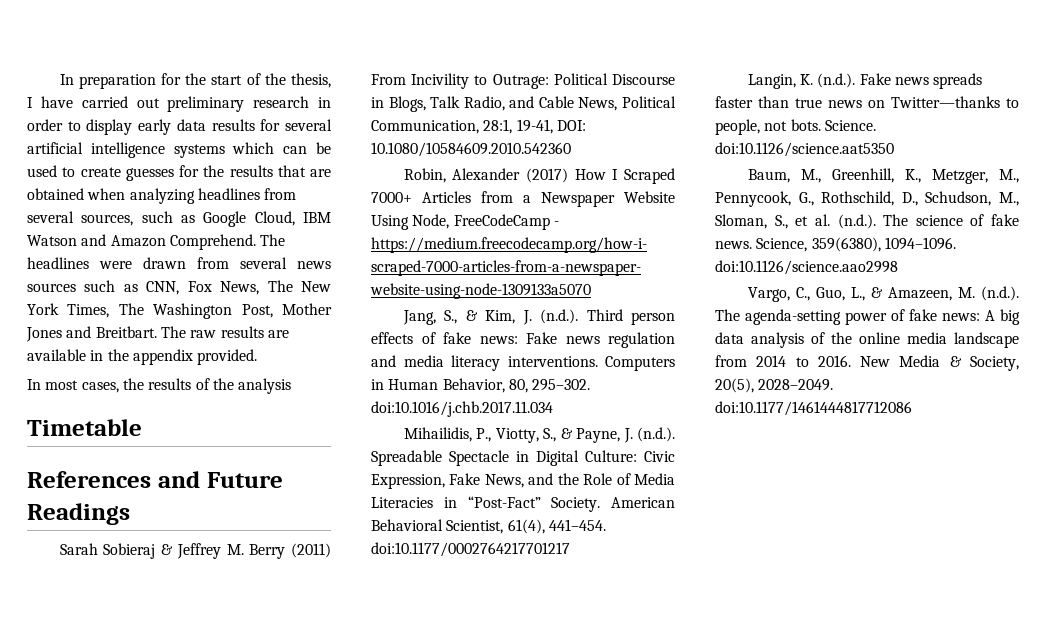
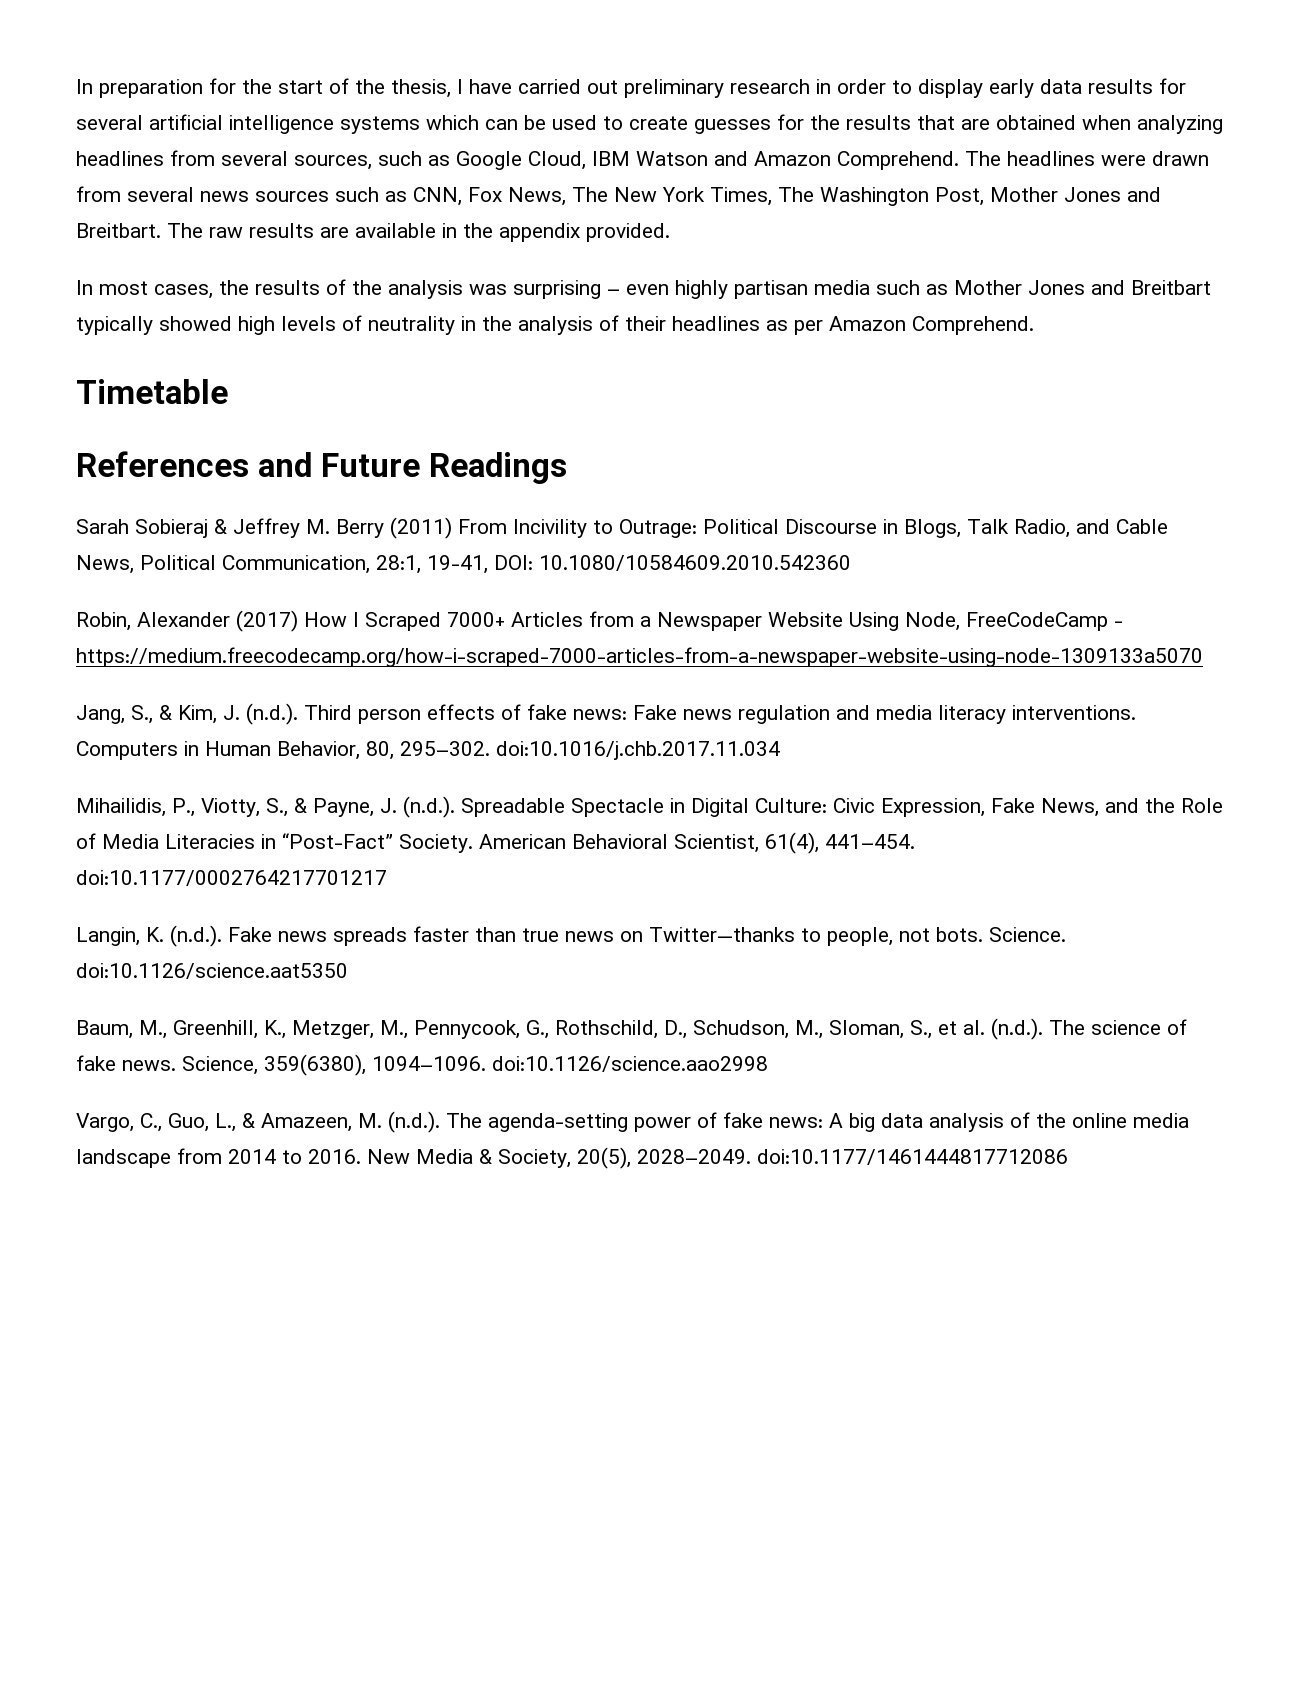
(292, 386) none -> [469,280,1211,299] [76,315,1034,335] was surprising – even highly partisan media such as Mother Jones and Breitbart typically showed high levels of neutrality in the analysis of their headlines as per Amazon Comprehend.

